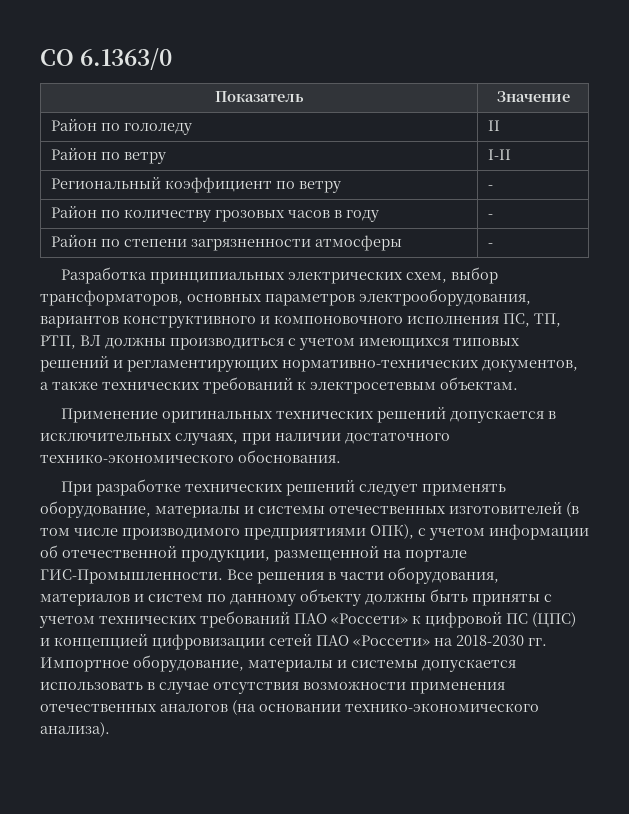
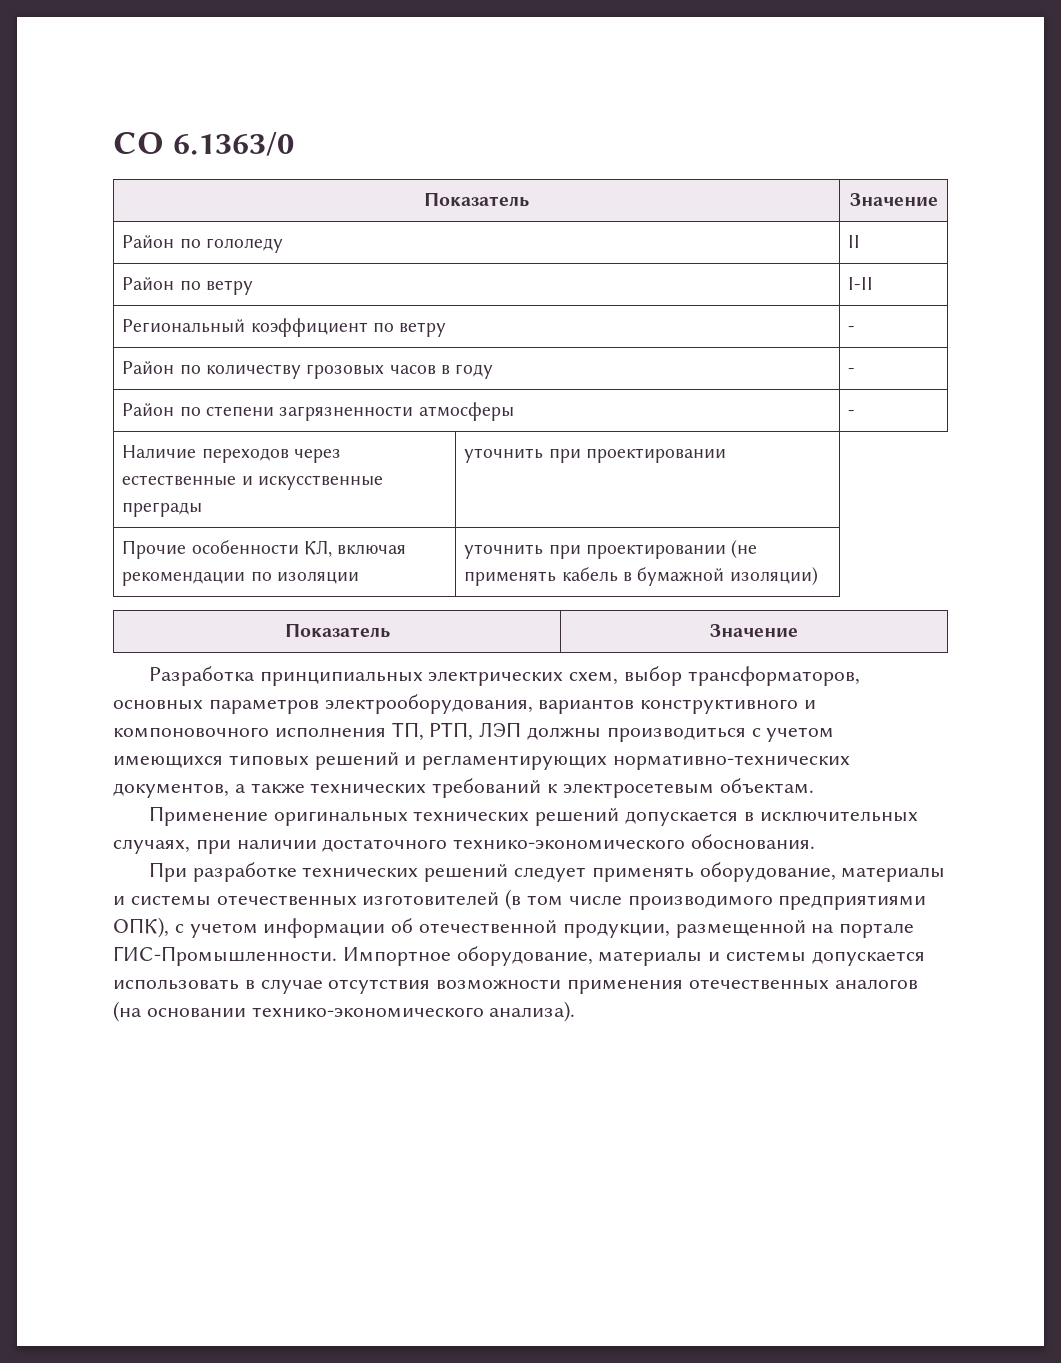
(493, 245) none -> [122,445,341,463] [122,475,383,490] [122,502,203,517] [464,448,726,463] [122,540,407,559] [122,571,359,586] [464,540,758,559] [464,567,818,586] [284,623,390,638] [710,624,798,637] // Наличие переходов через естественные и искусственные преграды | уточнить при проектировании // Прочие особенности КЛ, включая рекомендации по изоляции | уточнить при проектировании (не применять кабель в бумажной изоляции) // Показатель | Значение
[503,313,530,327] ПС, -> (386, 732) none
[80,335,101,346] ВЛ -> [479,722,522,737] ЛЭП
[227,567,499,584] [40,589,552,606] [39,611,576,628] [40,634,547,650] Все решения в части оборудования, материалов и систем по данному объекту должны быть приняты с учетом технических требований ПАО «Россети» к цифровой ПС (ЦПС) и концепцией цифровизации сетей ПАО «Россети» на 2018-2030 гг. -> (337, 956) none

